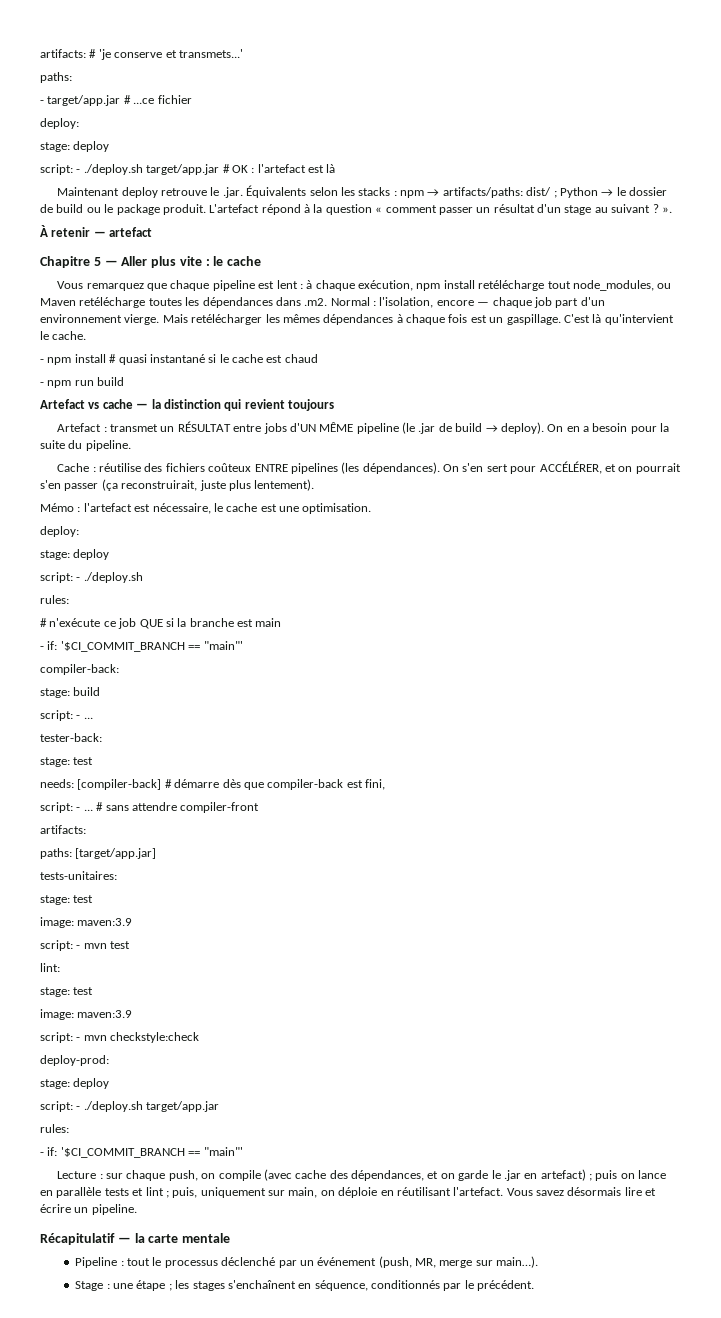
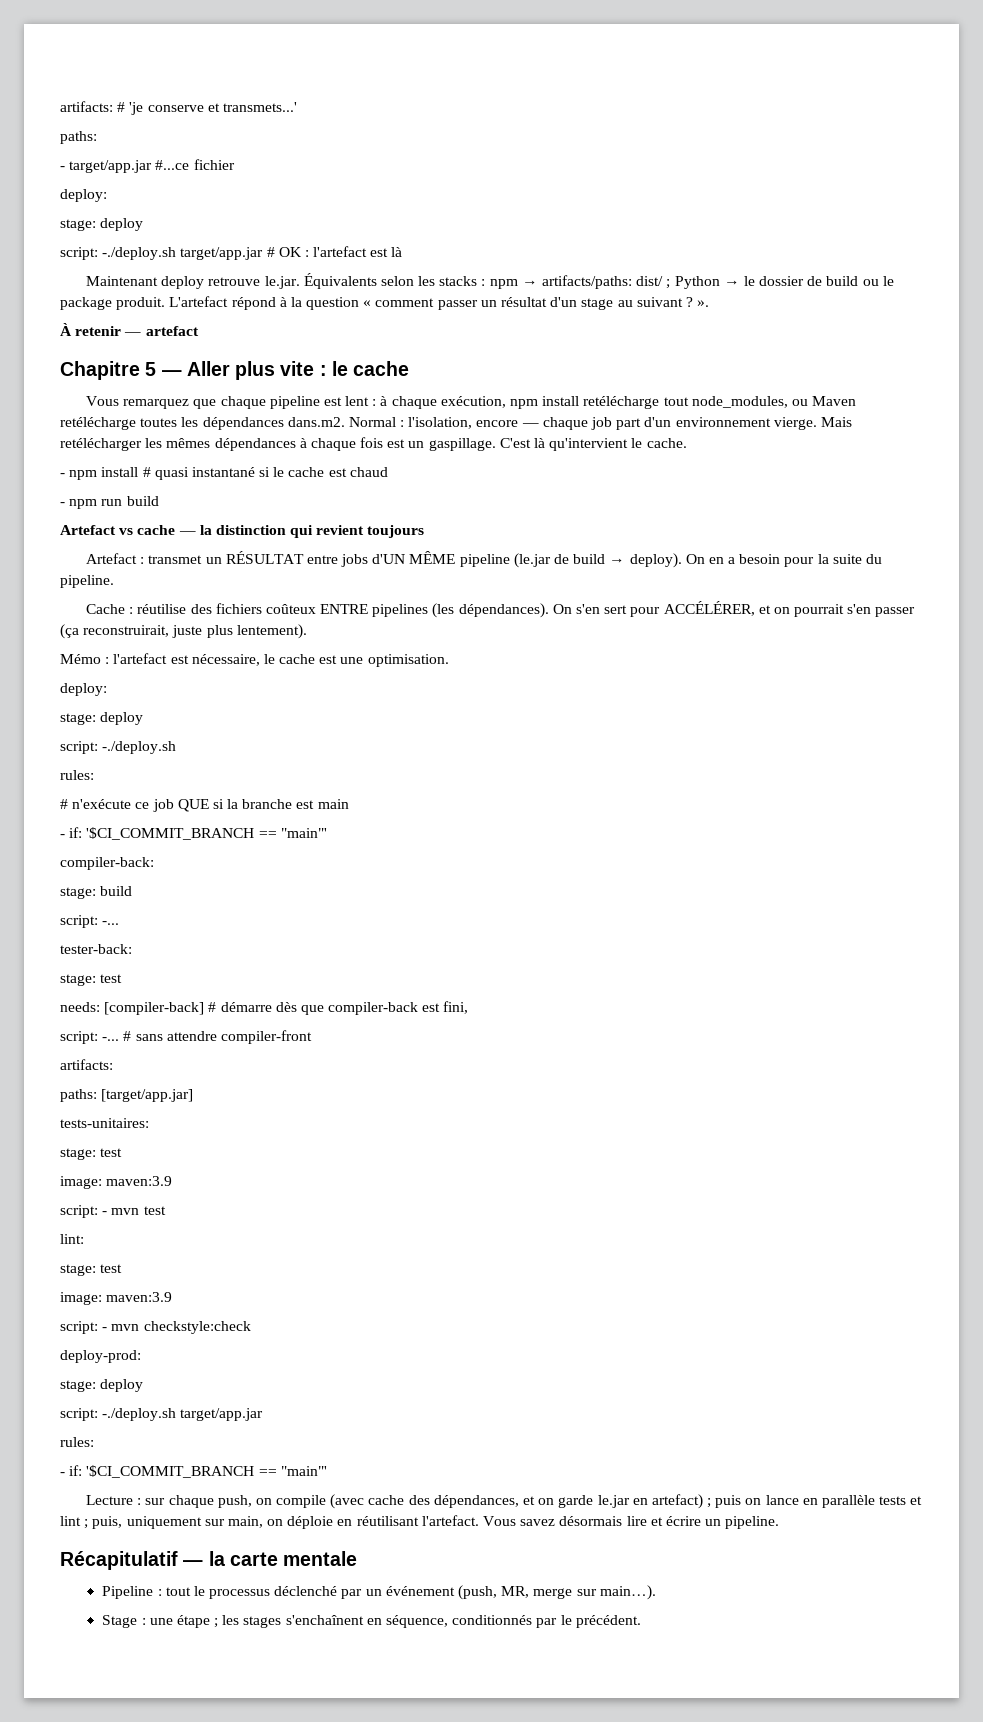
[123,95,155,104] # ...ce -> [155,160,190,170] #...ce
[76,164,143,175] - ./deploy.sh -> [102,247,177,260] -./deploy.sh
[210,187,243,198] le .jar. -> [264,276,300,289] le.jar.
[275,297,328,306] dans .m2. -> [287,417,345,427] dans.m2.
[402,422,436,434] (le .jar -> [513,553,551,568] (le.jar
[76,572,143,583] - ./deploy.sh -> [102,741,177,754] -./deploy.sh
[76,715,93,719] - ... -> [102,921,120,925] -...
[76,807,93,811] - ... -> [102,1037,120,1041] -...
[76,1101,143,1112] - ./deploy.sh -> [102,1408,177,1421] -./deploy.sh
[491,1170,521,1181] le .jar -> [597,1495,630,1508] le.jar

